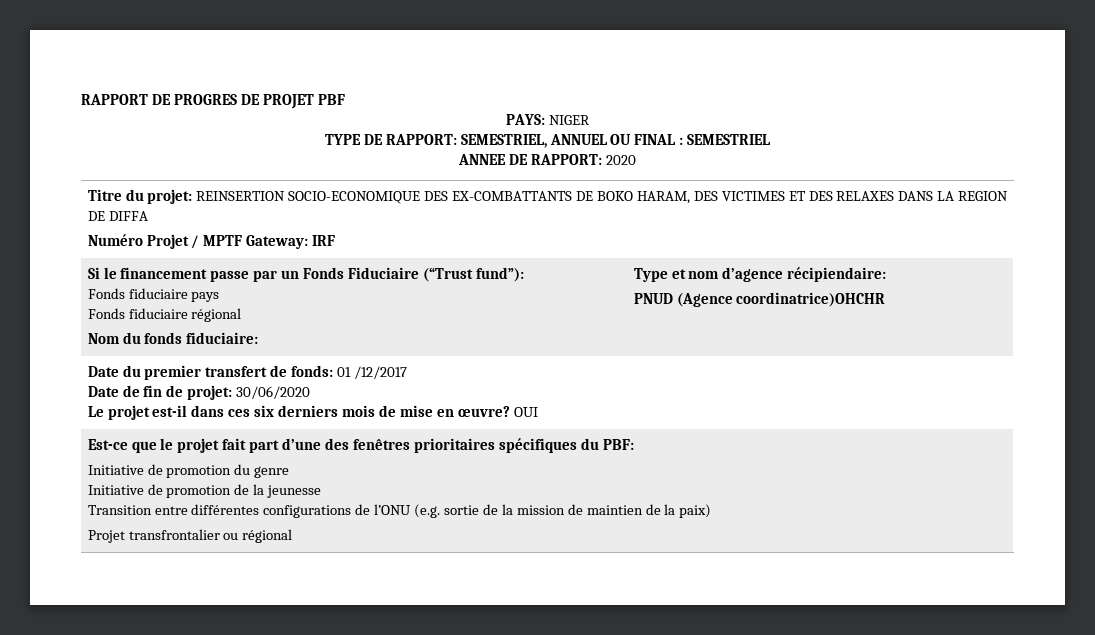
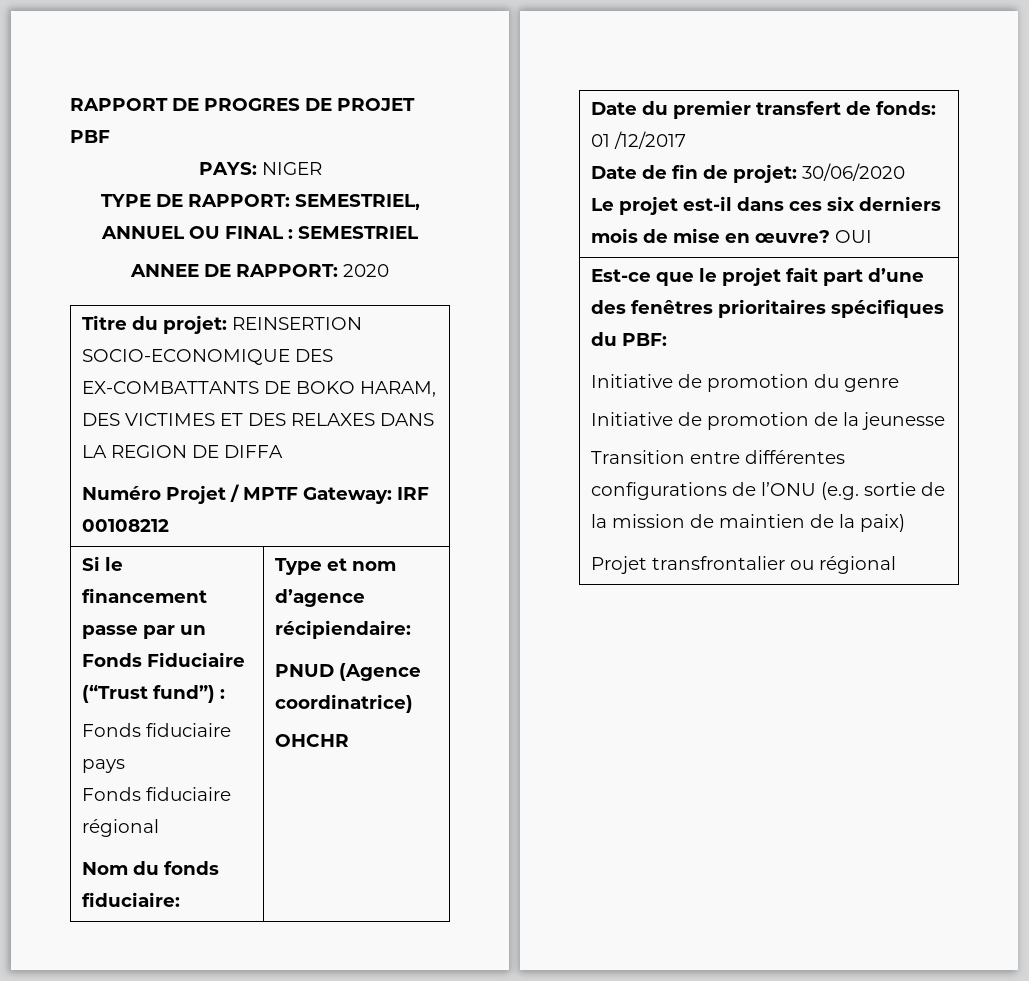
(336, 240) none -> [82,519,170,532] 00108212
[475,267,524,282] fund”): -> [153,685,226,703] fund”) :
[736,292,886,307] coordinatrice)OHCHR -> [275,694,414,713] [275,734,350,747] coordinatrice) // OHCHR

